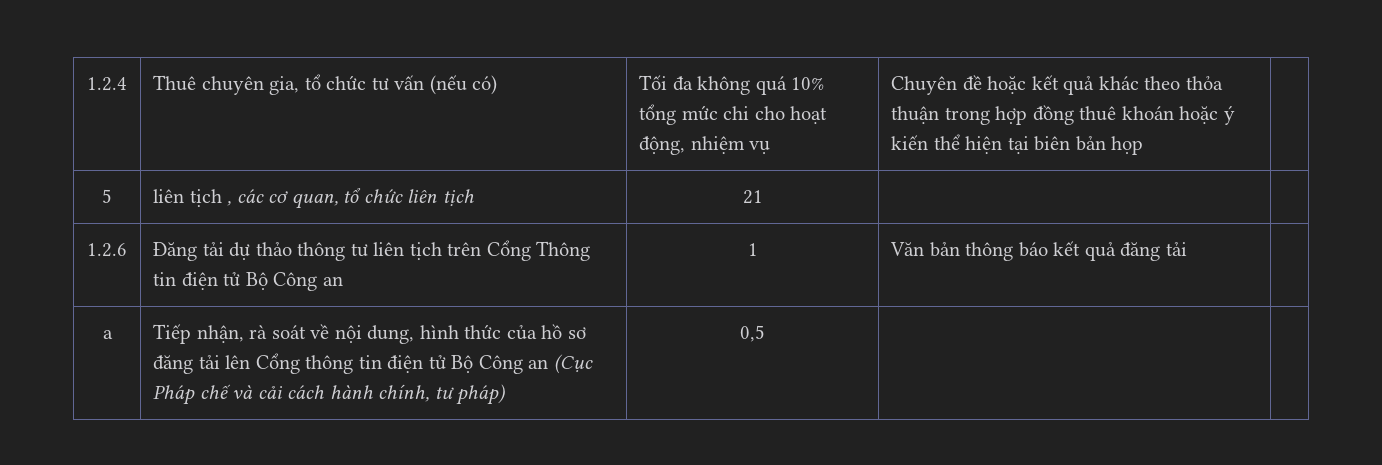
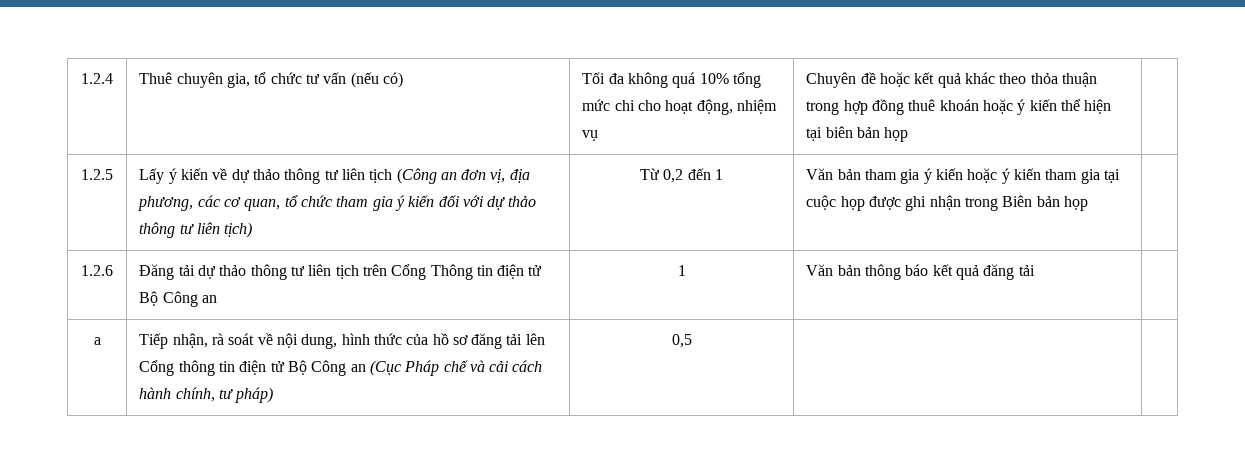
[102,189,112,203] [153,189,232,208] 5 | liên tịch , -> [81,169,113,180] [139,168,530,184] [138,196,194,211] 1.2.5 | Lấy ý kiến về dự thảo thông tư liên tịch (Công an đơn vị, địa phương,
[407,189,474,206] [742,190,763,204] liên tịch | 21 | -> [336,195,537,211] [139,222,253,238] [640,168,723,183] [806,168,1120,184] [806,195,1088,211] tham gia ý kiến đối với dự thảo thông tư liên tịch) | Từ 0,2 đến 1 | Văn bản tham gia ý kiến hoặc ý kiến tham gia tại cuộc họp được ghi nhận trong Biên bản họp

